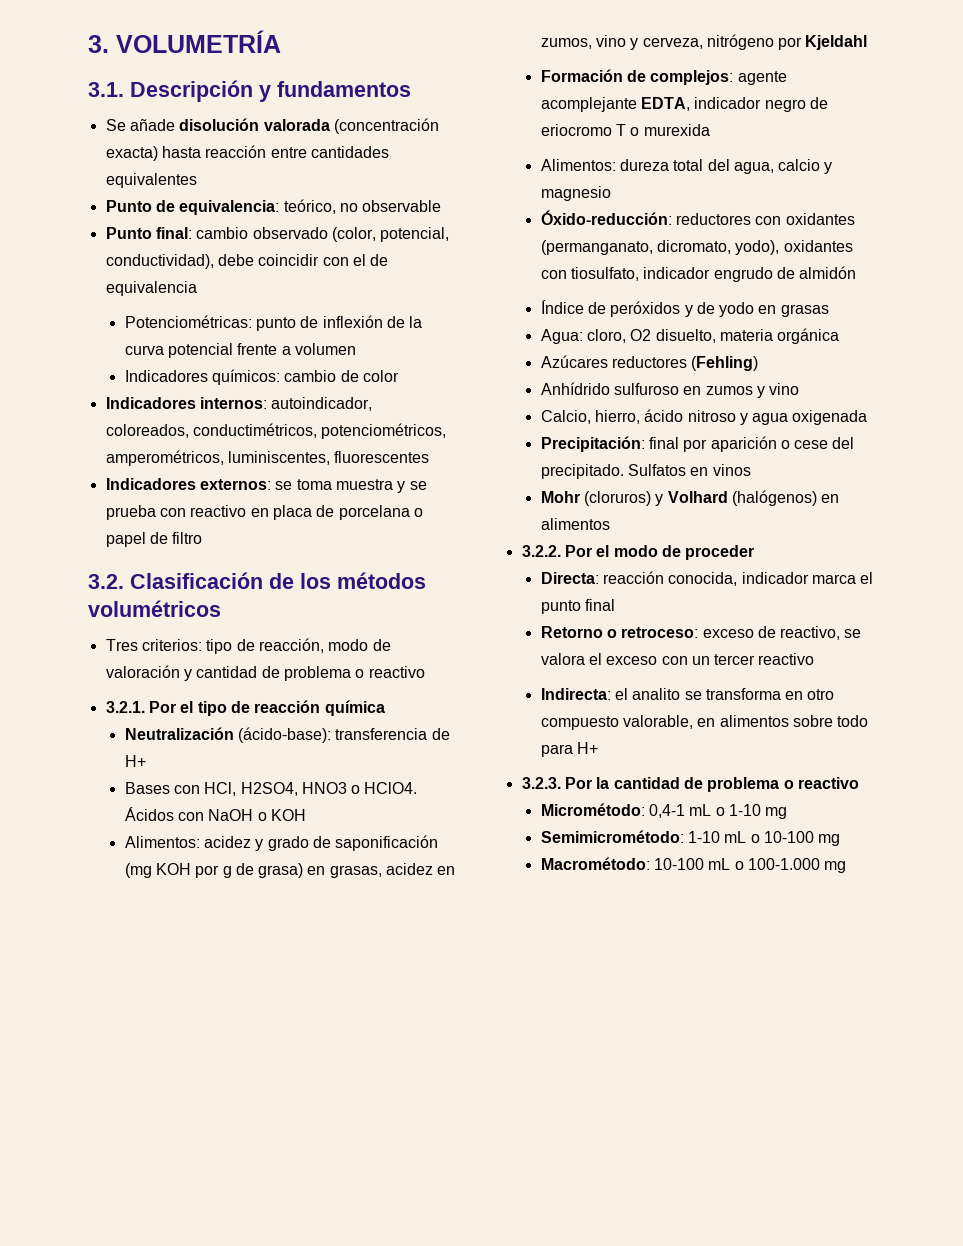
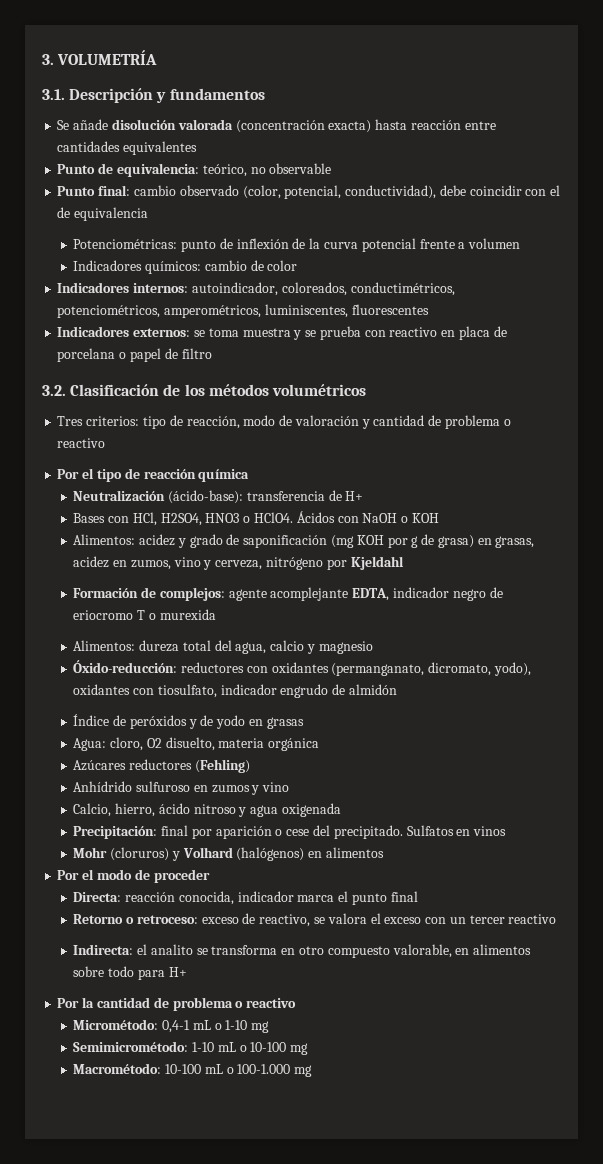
[105,701,145,713] 3.2.1. -> (106, 443) none
[521,545,561,557] 3.2.2. -> (385, 852) none
[521,777,561,789] 3.2.3. -> (187, 972) none

